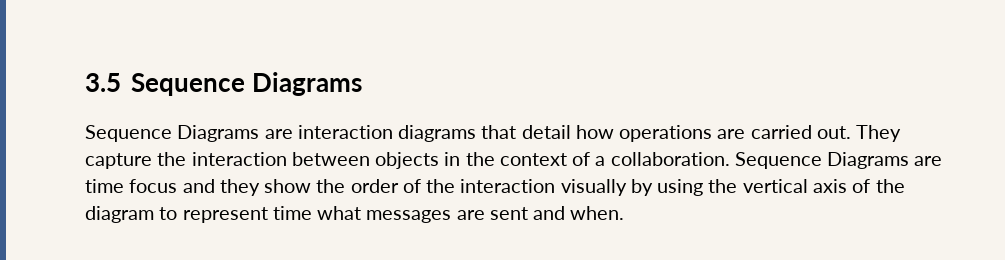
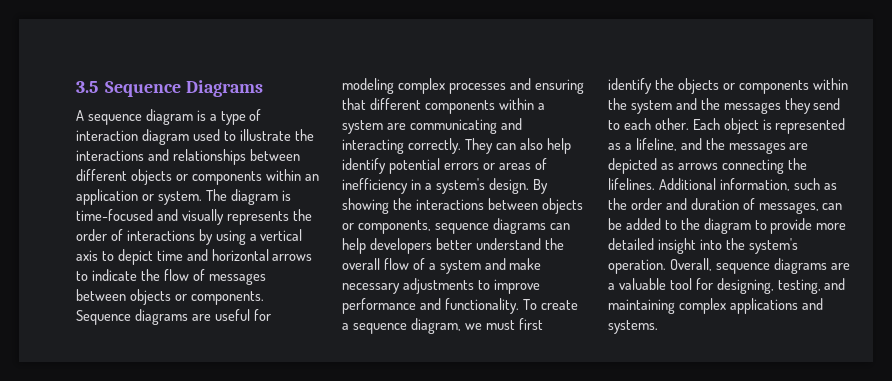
[85,125,902,142] [85,152,943,169] [85,179,627,196] Sequence Diagrams are interaction diagrams that detail how operations are carried out. They capture the interaction between objects in the context of a collaboration. Sequence Diagrams are time focus and they show the order of the interaction visually -> [76,109,262,125] [76,129,314,145] [76,149,300,165] [76,169,319,185] [76,189,291,205] [76,209,312,225] [76,229,195,241] A sequence diagram is a type of interaction diagram used to illustrate the interactions and relationships between different objects or components within an application or system. The diagram is time-focused and visually represents the order of interactions
[708,179,738,193] the -> [249,234,257,241] a
[852,179,905,193] [85,206,625,223] of the diagram to represent time what messages are sent and when. -> [101,249,313,265] [76,269,266,285] [76,289,264,305] [76,309,271,325] [342,78,584,94] [342,98,545,114] [342,118,522,134] [342,138,571,154] [342,158,547,174] [342,178,548,194] [342,198,583,214] [342,218,570,234] [342,238,564,254] [342,258,542,274] [342,278,540,294] [342,298,578,314] [342,318,543,334] [608,78,848,94] [608,98,841,114] [608,118,846,134] [608,138,809,154] [608,158,807,174] [608,178,837,191] [608,198,843,214] [608,218,847,234] [608,238,798,254] [608,258,850,274] [608,278,846,294] [608,298,823,314] [608,320,658,334] to depict time and horizontal arrows to indicate the flow of messages between objects or components. Sequence diagrams are useful for modeling complex processes and ensuring that different components within a system are communicating and interacting correctly. They can also help identify potential errors or areas of inefficiency in a system's design. By showing the interactions between objects or components, sequence diagrams can help developers better understand the overall flow of a system and make necessary adjustments to improve performance and functionality. To create a sequence diagram, we must first identify the objects or components within the system and the messages they send to each other. Each object is represented as a lifeline, and the messages are depicted as arrows connecting the lifelines. Additional information, such as the order and duration of messages, can be added to the diagram to provide more detailed insight into the system's operation. Overall, sequence diagrams are a valuable tool for designing, testing, and maintaining complex applications and systems.

